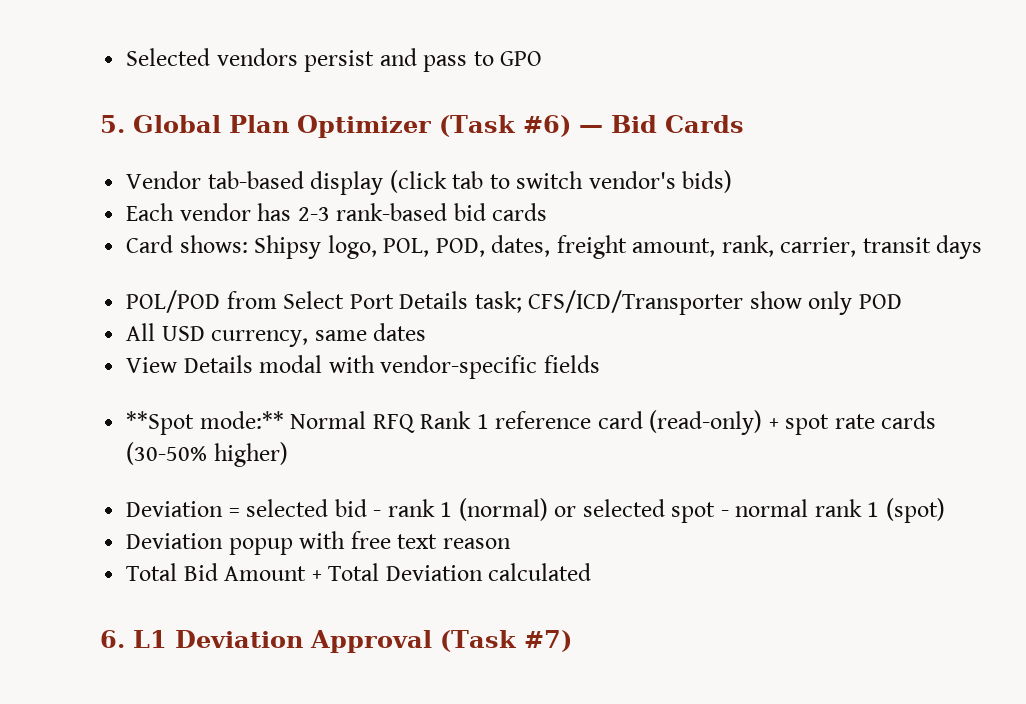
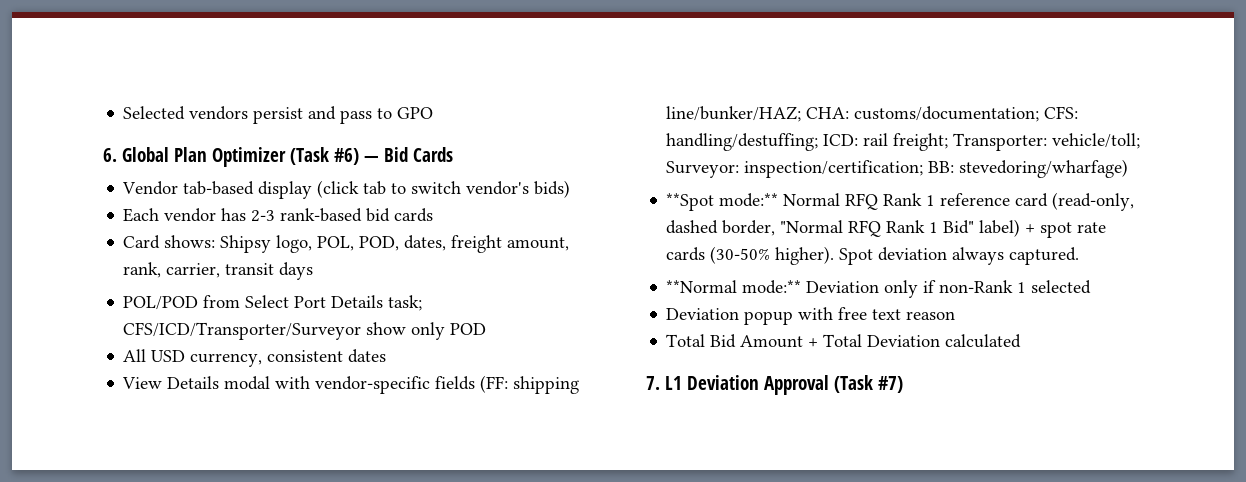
[100,115,125,133] 5. -> [103,148,117,162] 6.
[528,290,744,315] CFS/ICD/Transporter -> [123,322,362,340] CFS/ICD/Transporter/Surveyor
[314,330,367,341] same -> [267,350,344,362] consistent
(600, 364) none -> [480,375,580,394] [666,106,1079,122] [666,133,1141,151] [666,159,1129,178] (FF: shipping line/bunker/HAZ; CHA: customs/documentation; CFS: handling/destuffing; ICD: rail freight; Transporter: vehicle/toll; Surveyor: inspection/certification; BB: stevedoring/wharfage)
[649,410,763,435] (read-only) -> [1052,192,1135,211] [666,219,1021,237] (read-only, dashed border, "Normal RFQ Rank 1 Bid" label)
[213,442,288,467] [126,498,945,523] higher) // Deviation = selected bid - rank 1 (normal) or selected spot - normal rank 1 (spot) -> [775,246,1080,265] [666,280,1092,298] higher). Spot deviation always captured. // **Normal mode:** Deviation only if non-Rank 1 selected
[100,630,125,648] 6. -> [646,376,660,390] 7.

